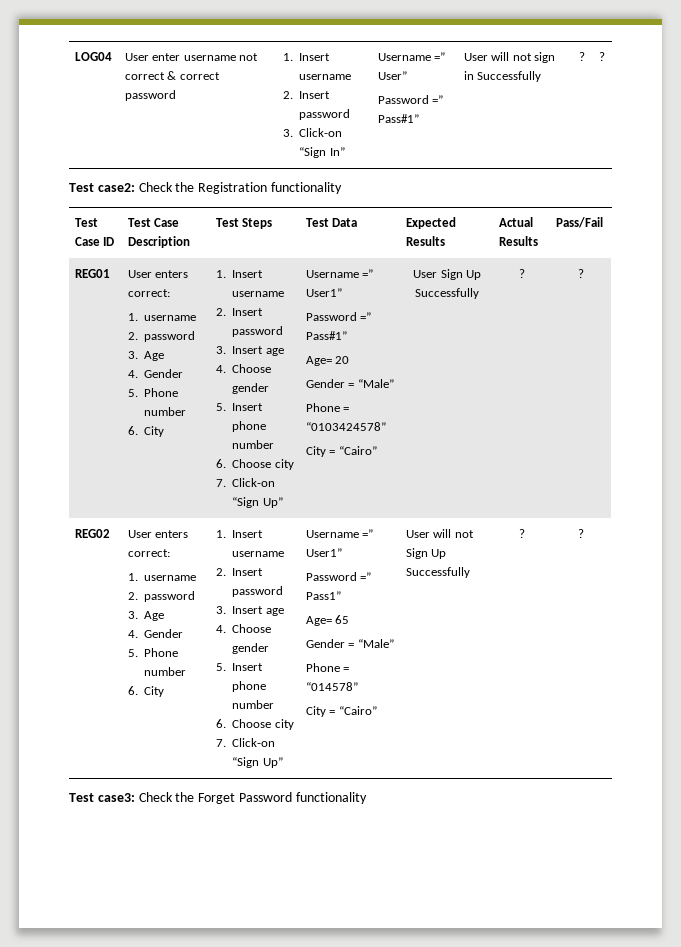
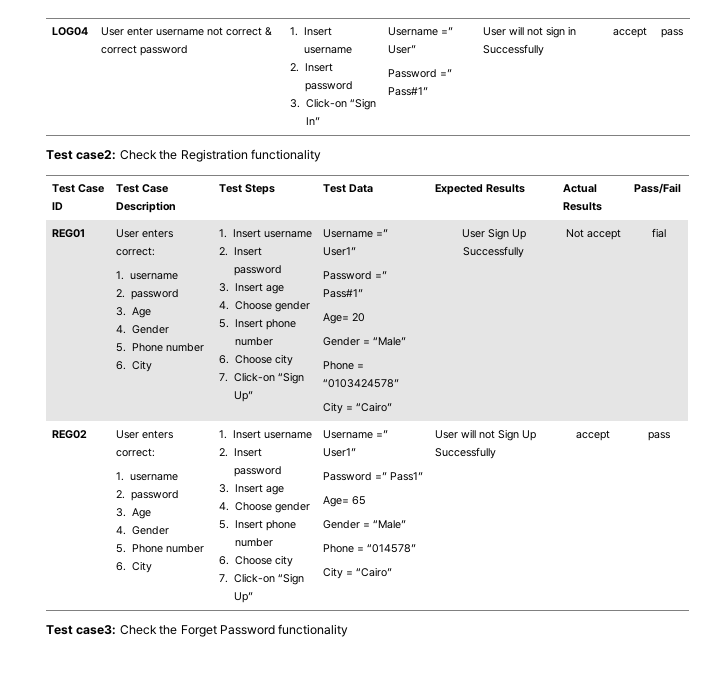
[579,52,585,61] [598,52,605,61] ? | ? -> [613,27,647,38] [660,29,683,38] accept | pass
[519,269,525,278] [578,269,584,278] ? | ? -> [565,229,621,240] [651,228,666,238] Not accept | fial
[519,529,525,538] [578,529,584,538] ? | ? -> [576,430,610,441] [647,432,670,441] accept | pass

